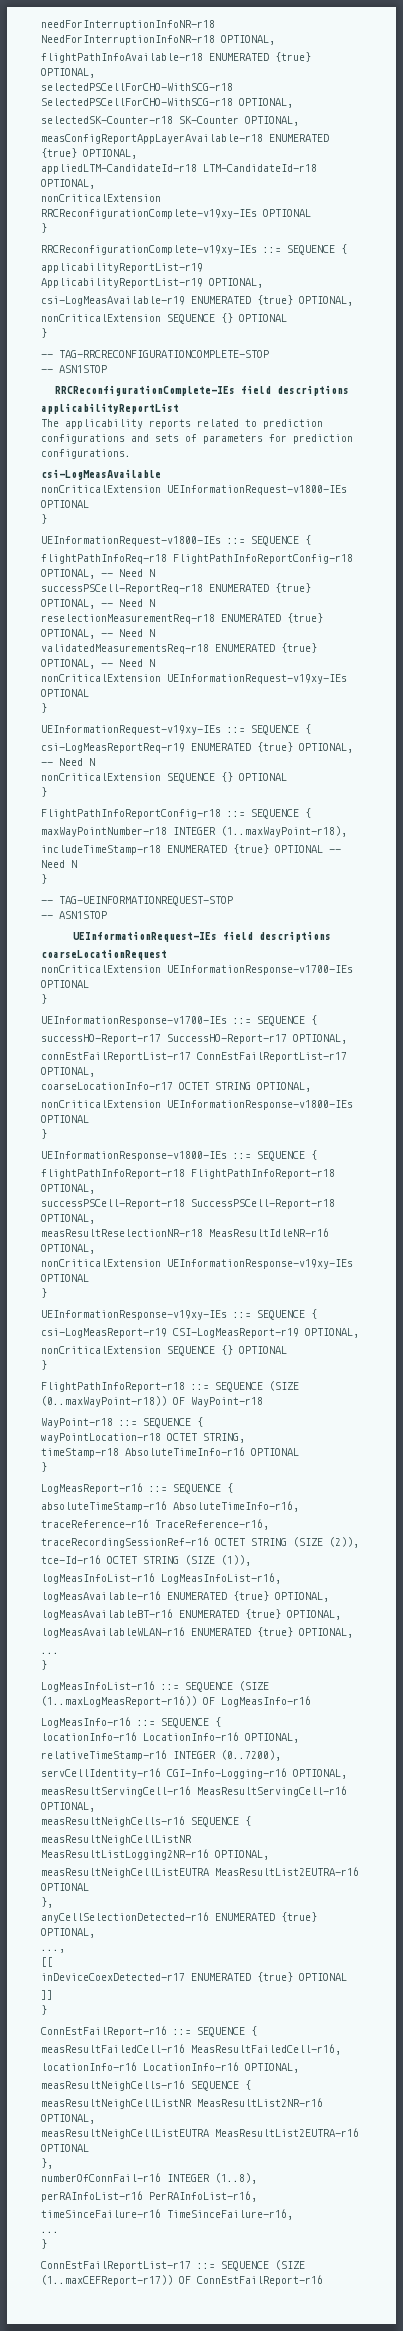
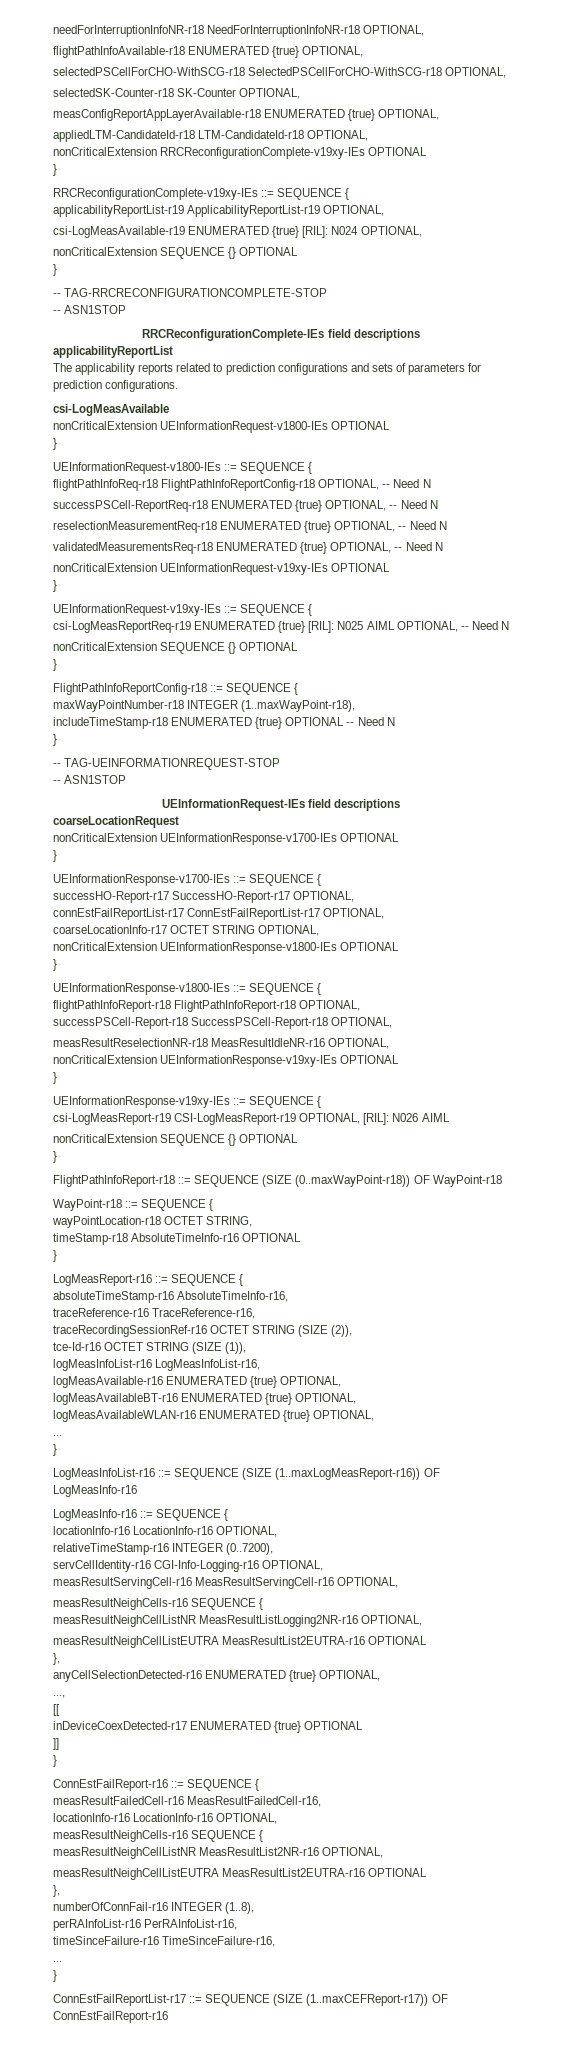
(293, 300) none -> [302,226,359,238] [RIL]: N024
(293, 747) none -> [308,621,395,633] [RIL]: N025 AIML
(359, 1333) none -> [363,1113,450,1125] [RIL]: N026 AIML

